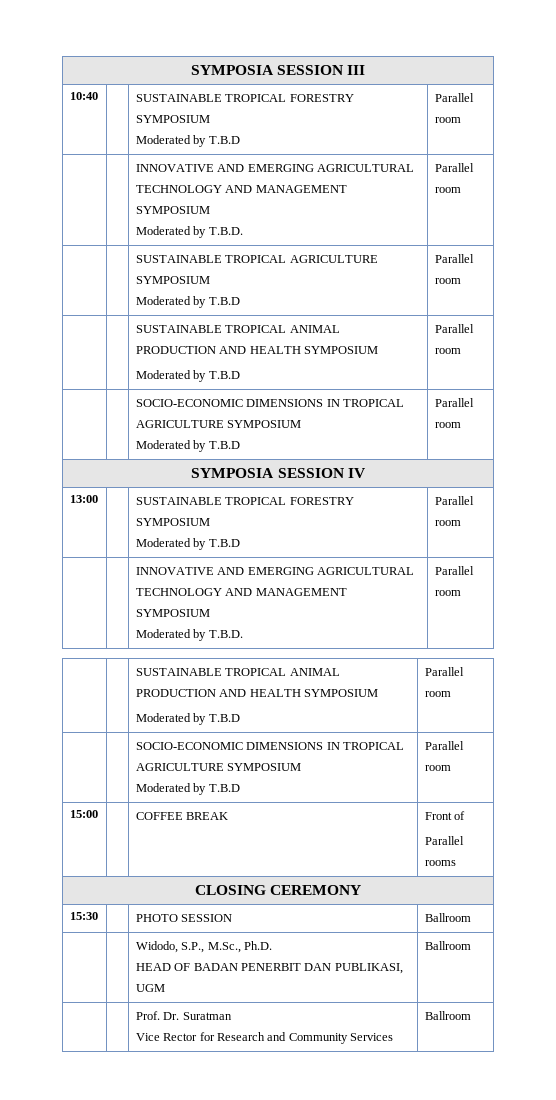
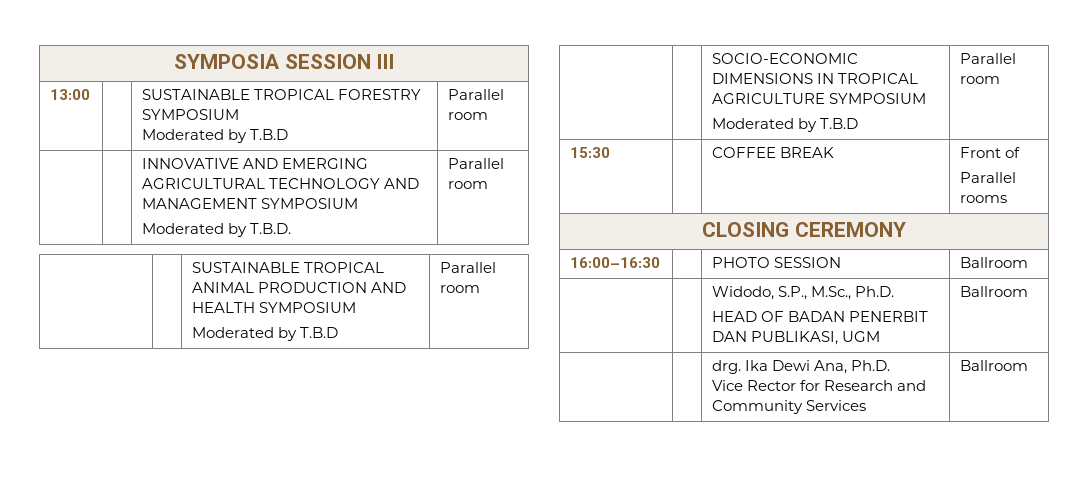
[69,92,98,100] [135,94,354,102] [135,115,210,123] [135,135,240,147] [434,93,474,102] [434,117,461,123] [135,164,414,172] [135,185,347,193] [135,206,210,214] [135,226,243,238] [434,163,474,172] [434,187,461,193] [135,255,378,263] [135,276,210,284] [135,296,240,308] [434,254,474,263] [434,278,461,284] [135,325,340,333] [135,346,378,354] [135,370,240,382] [434,324,474,333] [434,348,461,354] [135,399,404,407] [135,420,302,428] [135,440,240,452] [434,398,474,407] [434,422,461,428] [191,468,366,478] // 10:40 | | SUSTAINABLE TROPICAL FORESTRY SYMPOSIUM // Moderated by T.B.D | Parallel room // | | INNOVATIVE AND EMERGING AGRICULTURAL TECHNOLOGY AND MANAGEMENT SYMPOSIUM // Moderated by T.B.D. | Parallel room // | | SUSTAINABLE TROPICAL AGRICULTURE SYMPOSIUM // Moderated by T.B.D | Parallel room // | | SUSTAINABLE TROPICAL ANIMAL PRODUCTION AND HEALTH SYMPOSIUM // Moderated by T.B.D | Parallel room // | | SOCIO-ECONOMIC DIMENSIONS IN TROPICAL AGRICULTURE SYMPOSIUM // Moderated by T.B.D | Parallel room // SYMPOSIA SESSION IV -> (395, 61) none
[69,810,98,818] 15:00 -> [570,147,611,158] 15:30
[69,912,98,920] 15:30 -> [570,257,661,268] 16:00–16:30
[135,1011,232,1020] Prof. Dr. Suratman -> [712,360,891,374] drg. Ika Dewi Ana, Ph.D.

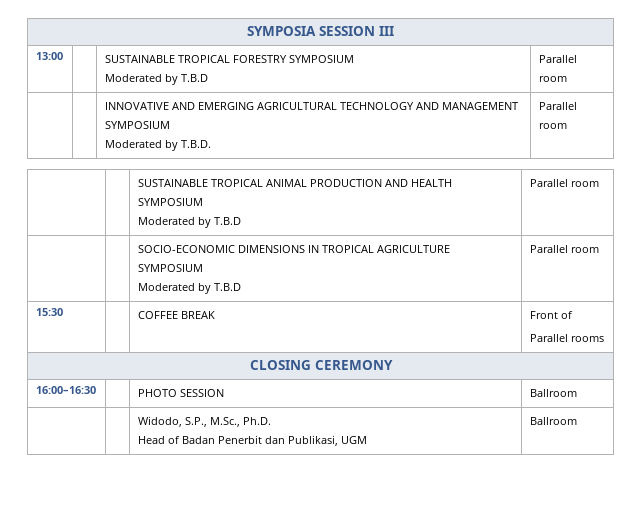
[712,311,929,322] [712,331,881,345] [960,286,1029,297] [712,360,891,374] [712,380,927,391] [712,400,867,414] HEAD OF BADAN PENERBIT DAN PUBLIKASI, UGM | Ballroom // | | drg. Ika Dewi Ana, Ph.D. // Vice Rector for Research and Community Services -> [137,435,367,446] Head of Badan Penerbit dan Publikasi, UGM

